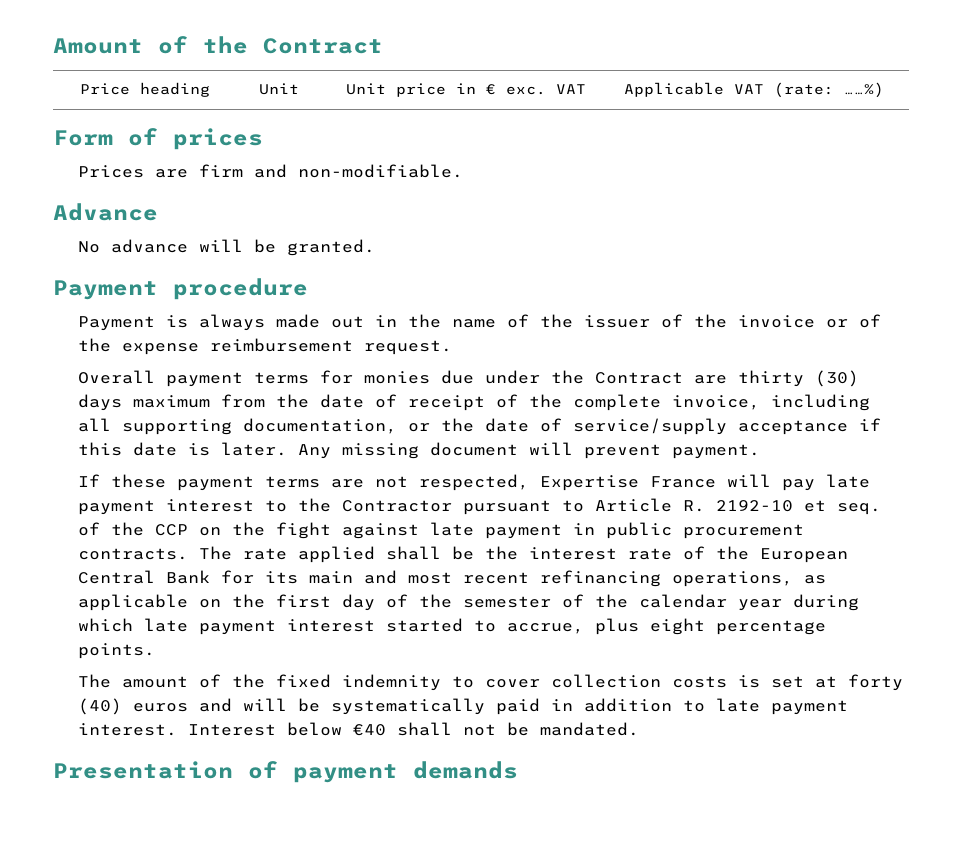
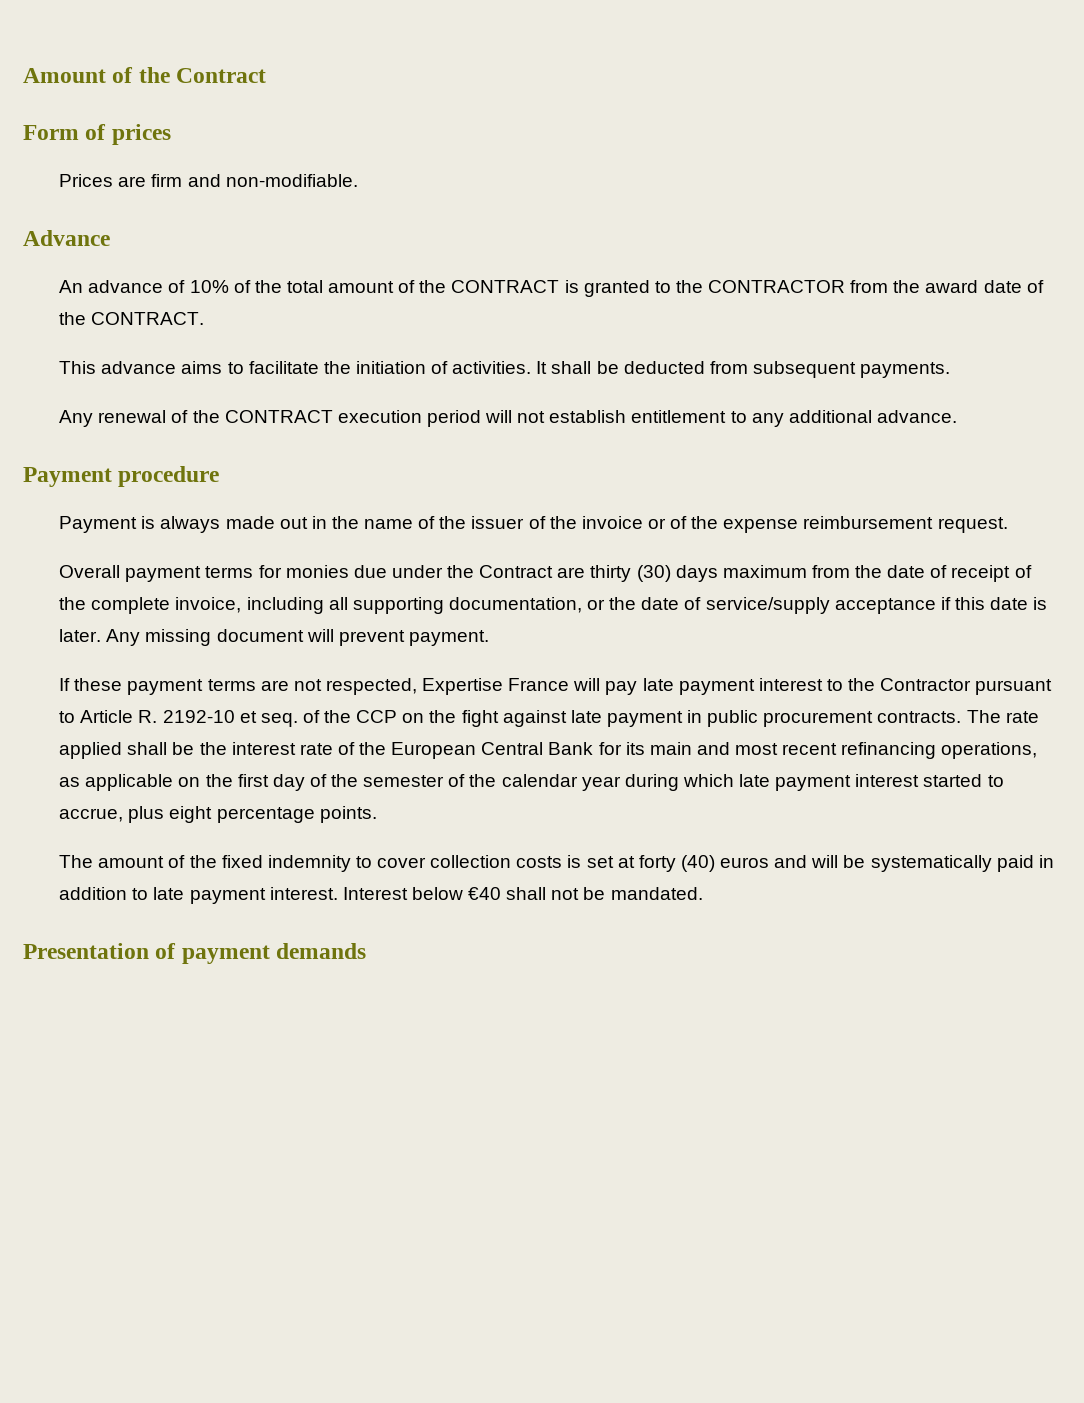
[79,82,210,97] [258,83,299,95] [345,83,586,97] [623,82,884,98] // Price heading | Unit | Unit price in € exc. VAT | Applicable VAT (rate: ……%) -> (267, 75) none
[77,239,375,256] No advance will be granted. -> [59,280,1044,297] [59,312,205,325] [59,361,951,378] [59,410,957,427] An advance of 10% of the total amount of the CONTRACT is granted to the CONTRACTOR from the award date of the CONTRACT. // This advance aims to facilitate the initiation of activities. It shall be deducted from subsequent payments. // Any renewal of the CONTRACT execution period will not establish entitlement to any additional advance.

